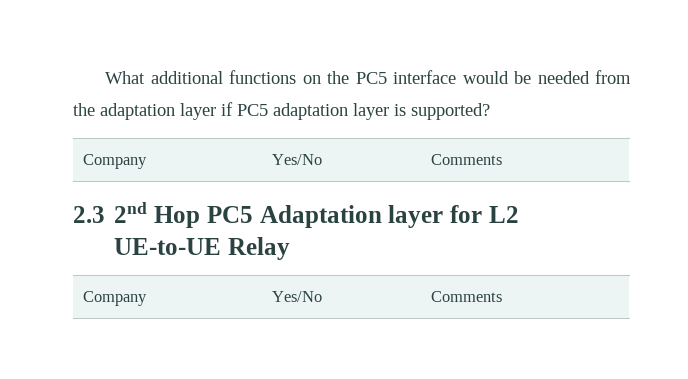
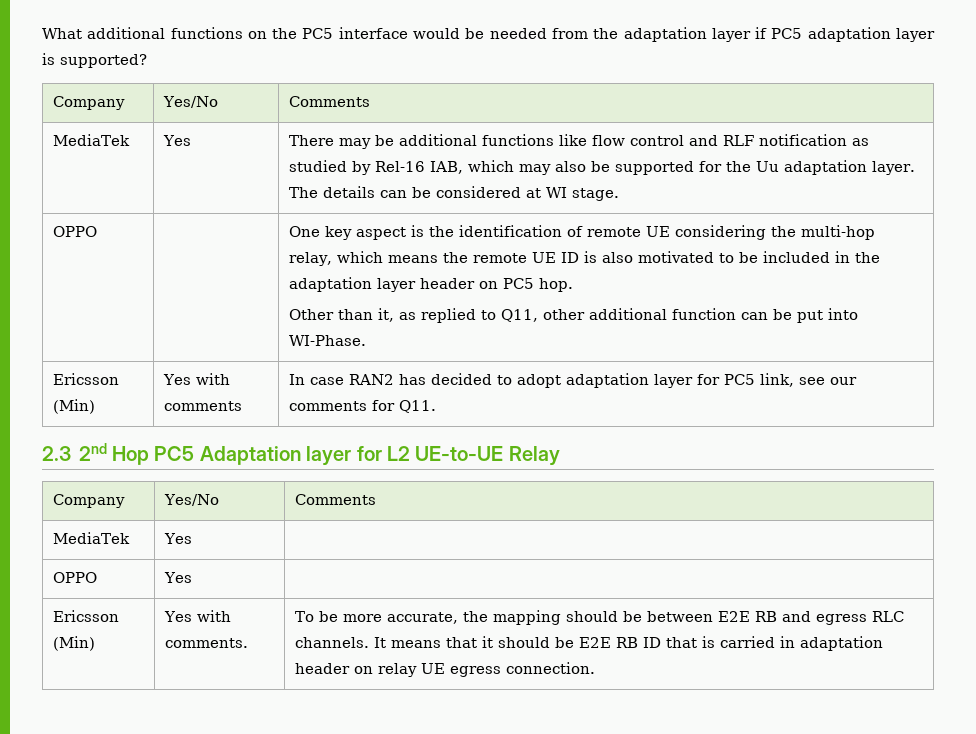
(502, 159) none -> [53,134,131,146] [163,135,192,146] [289,134,870,149] [289,160,916,175] [289,186,620,201] [53,226,98,237] [289,225,876,240] [289,251,881,266] [289,277,574,292] [289,308,859,323] [289,335,367,346] [53,373,120,385] [53,399,96,414] [163,373,231,385] [164,401,243,411] [289,373,858,388] [289,400,437,413] // MediaTek | Yes | There may be additional functions like flow control and RLF notification as studied by Rel-16 IAB, which may also be supported for the Uu adaptation layer. The details can be considered at WI stage. // OPPO | | One key aspect is the identification of remote UE considering the multi-hop relay, which means the remote UE ID is also motivated to be included in the adaptation layer header on PC5 hop. // Other than it, as replied to Q11, other additional function can be put into WI-Phase. // Ericsson (Min) | Yes with comments | In case RAN2 has decided to adopt adaptation layer for PC5 link, see our comments for Q11.
(502, 296) none -> [53,532,131,544] [164,533,193,544] [53,572,98,583] [164,572,193,583] [53,610,120,622] [53,636,96,651] [164,610,232,622] [165,638,249,648] [295,610,905,625] [295,636,884,651] [295,662,596,677] // MediaTek | Yes | // OPPO | Yes | // Ericsson (Min) | Yes with comments. | To be more accurate, the mapping should be between E2E RB and egress RLC channels. It means that it should be E2E RB ID that is carried in adaptation header on relay UE egress connection.

